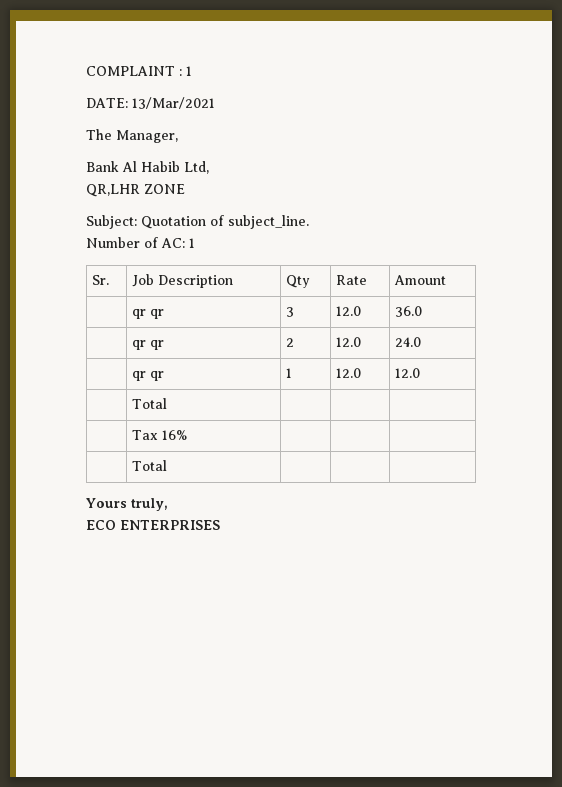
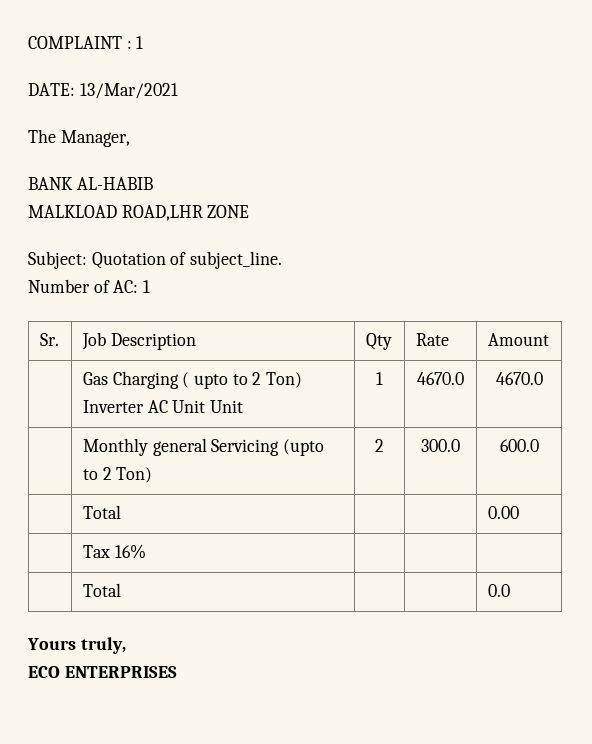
[86,161,209,174] [86,184,140,197] Bank Al Habib Ltd, // QR,LHR -> [28,177,153,190] [28,205,203,221] BANK AL-HABIB // MALKLOAD ROAD,LHR
[132,309,165,319] [286,307,295,317] [336,306,362,316] [395,306,423,317] [132,340,165,350] [286,338,295,347] [336,337,362,347] [395,337,422,347] [132,371,165,381] [286,368,293,378] [336,368,362,378] [395,368,421,378] [132,398,168,409] qr qr | 3 | 12.0 | 36.0 // | qr qr | 2 | 12.0 | 24.0 // | qr qr | 1 | 12.0 | 12.0 // | Total | | | -> [82,371,303,389] [82,400,243,413] [376,372,383,385] [417,372,464,385] [495,372,543,385] [82,438,324,456] [82,467,153,483] [375,439,384,452] [421,439,460,452] [499,439,539,452] [82,505,121,519] [487,506,519,519] Gas Charging ( upto to 2 Ton) Inverter AC Unit Unit | 1 | 4670.0 | 4670.0 // | Monthly general Servicing (upto to 2 Ton) | 2 | 300.0 | 600.0 // | Total | | | 0.00
(168, 465) none -> [487,584,510,597] 0.0

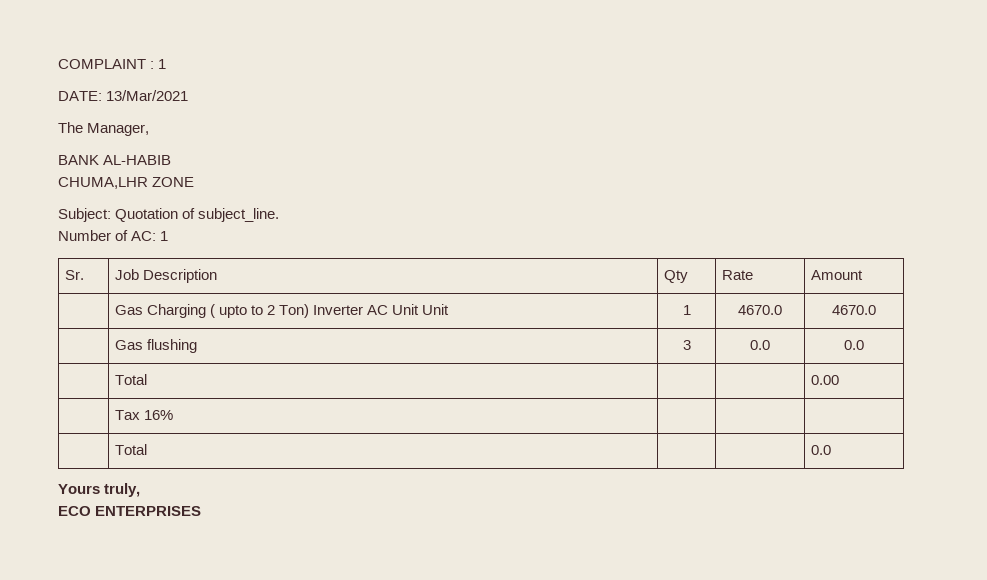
[28,205,203,221] MALKLOAD ROAD,LHR -> [58,177,148,189] CHUMA,LHR
[82,438,324,456] [82,467,153,483] [375,439,384,452] [421,439,460,452] [499,439,539,452] Monthly general Servicing (upto to 2 Ton) | 2 | 300.0 | 600.0 -> [114,339,197,353] [682,340,691,350] [750,340,770,350] [844,340,864,350] Gas flushing | 3 | 0.0 | 0.0

